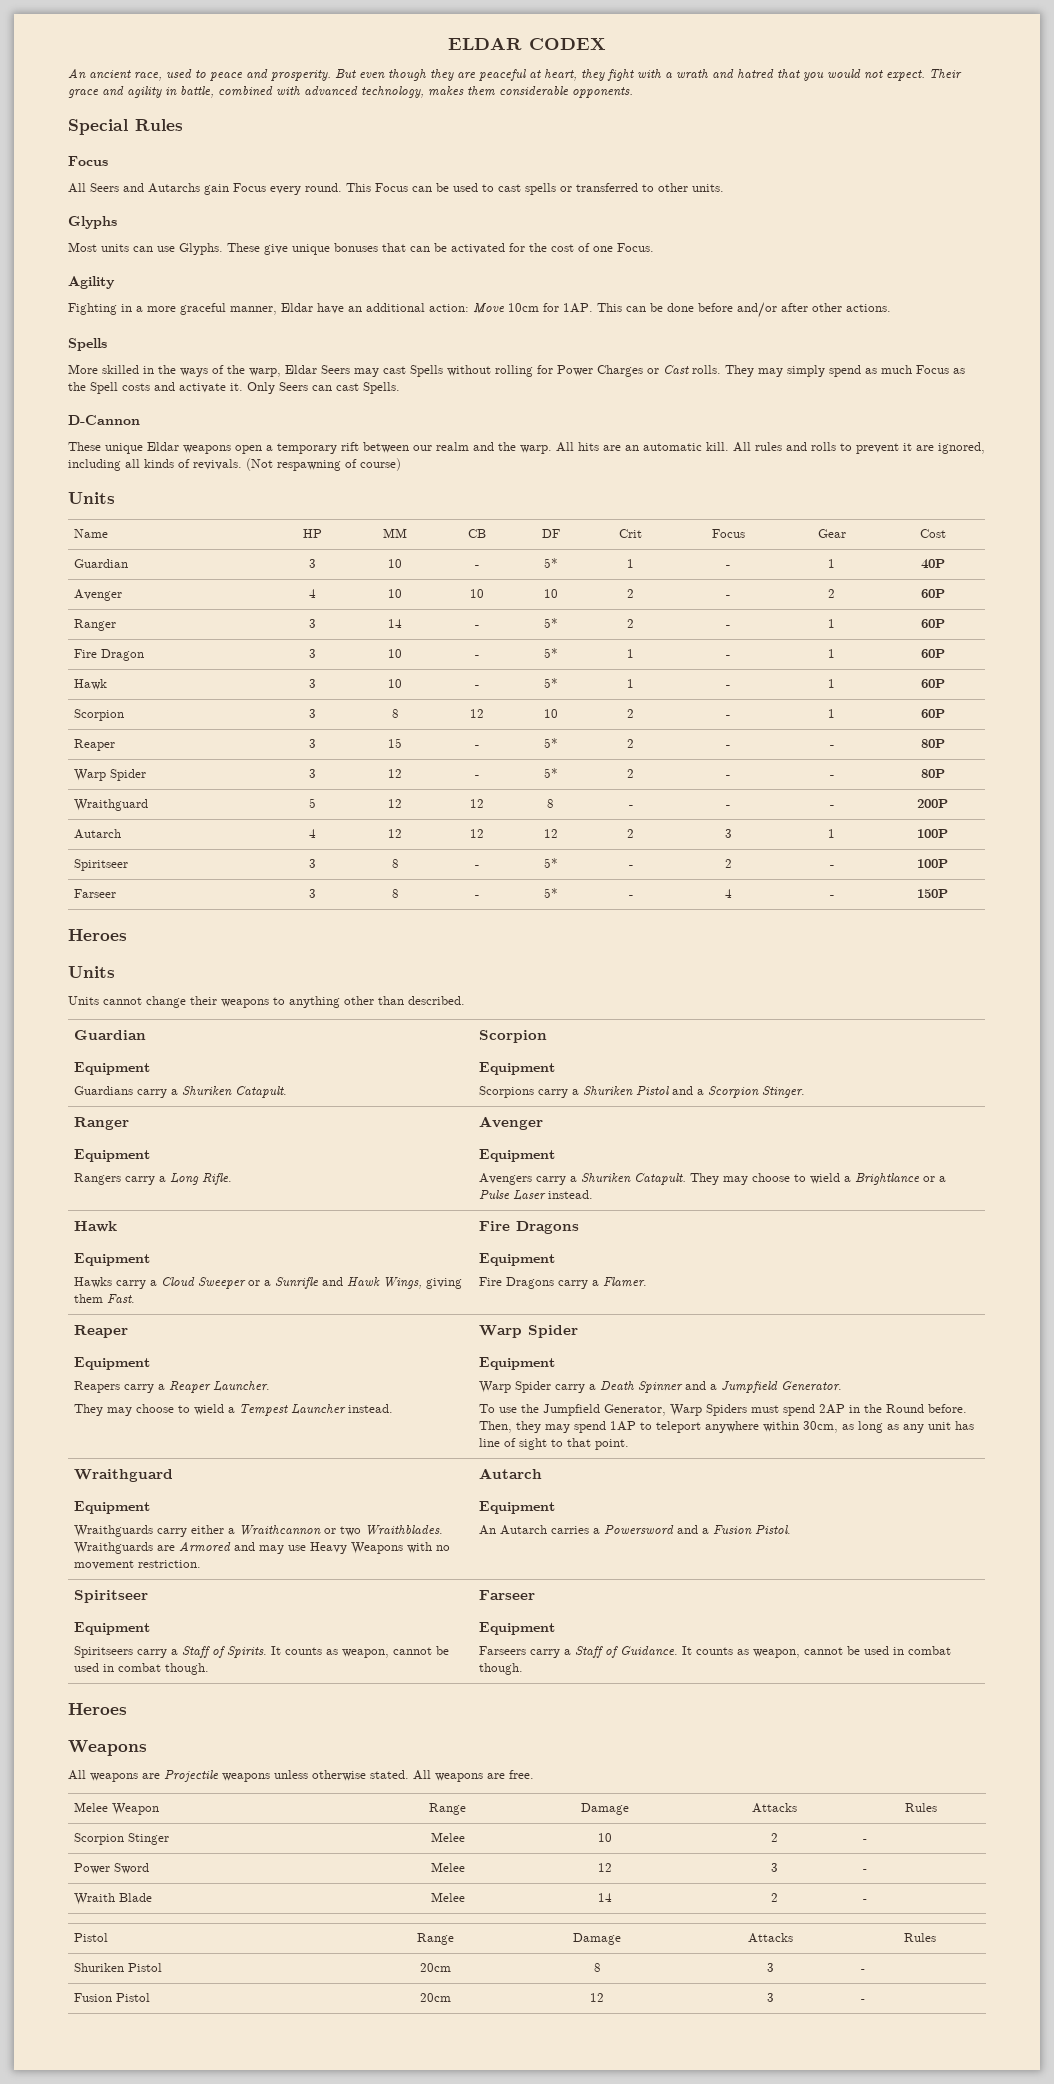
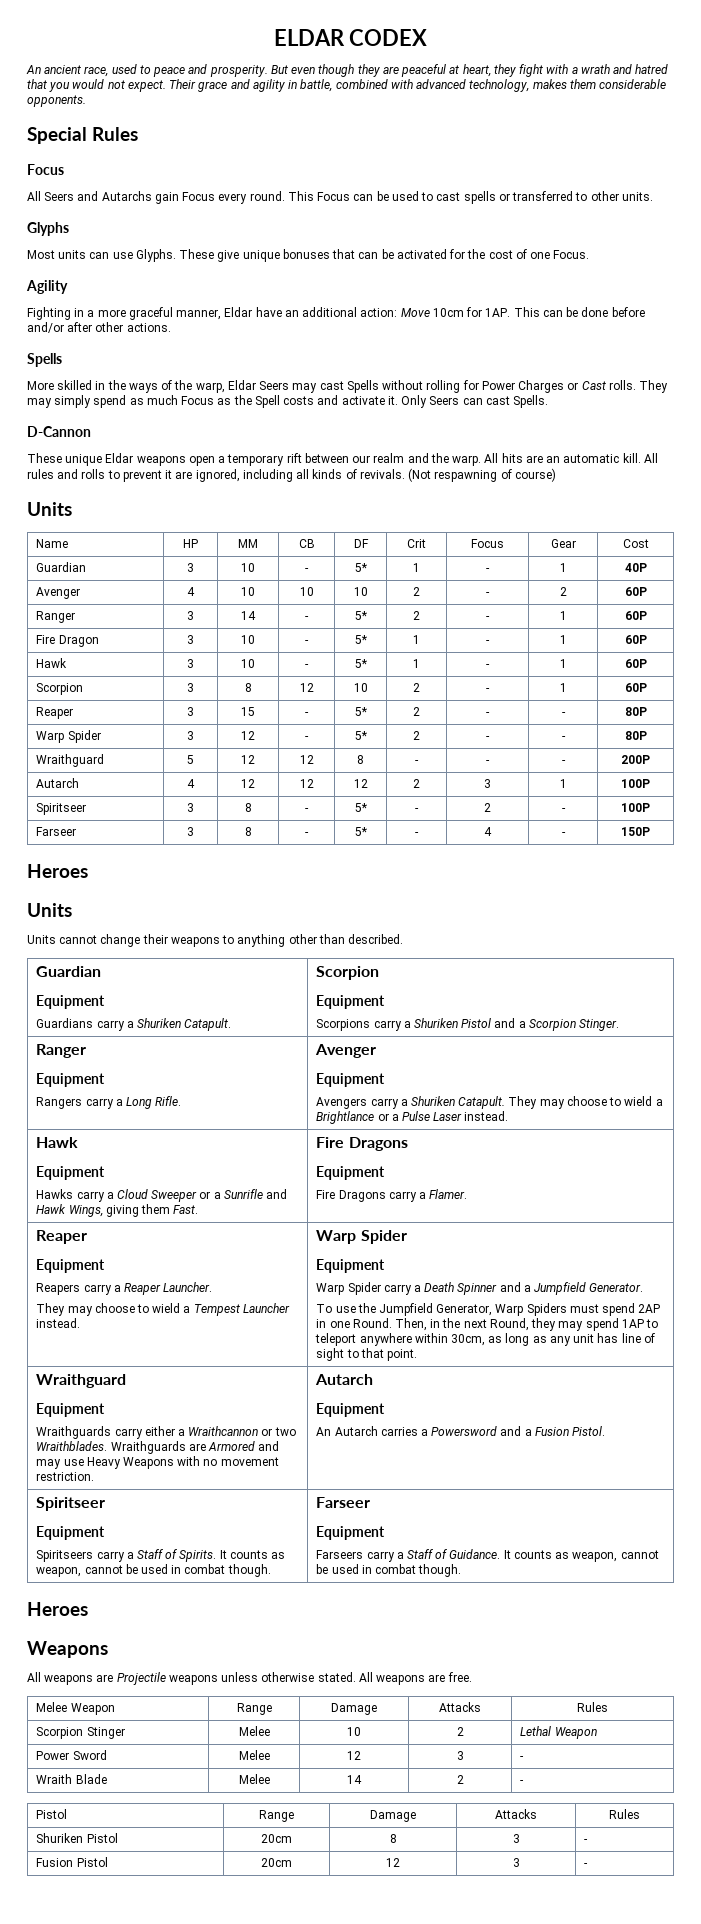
[864,1404,968,1413] [479,1421,513,1433] the Round before. Then, -> [329,1318,529,1331] one Round. Then, in the next Round,
[862,1839,868,1842] - -> [520,1726,597,1739] Lethal Weapon

